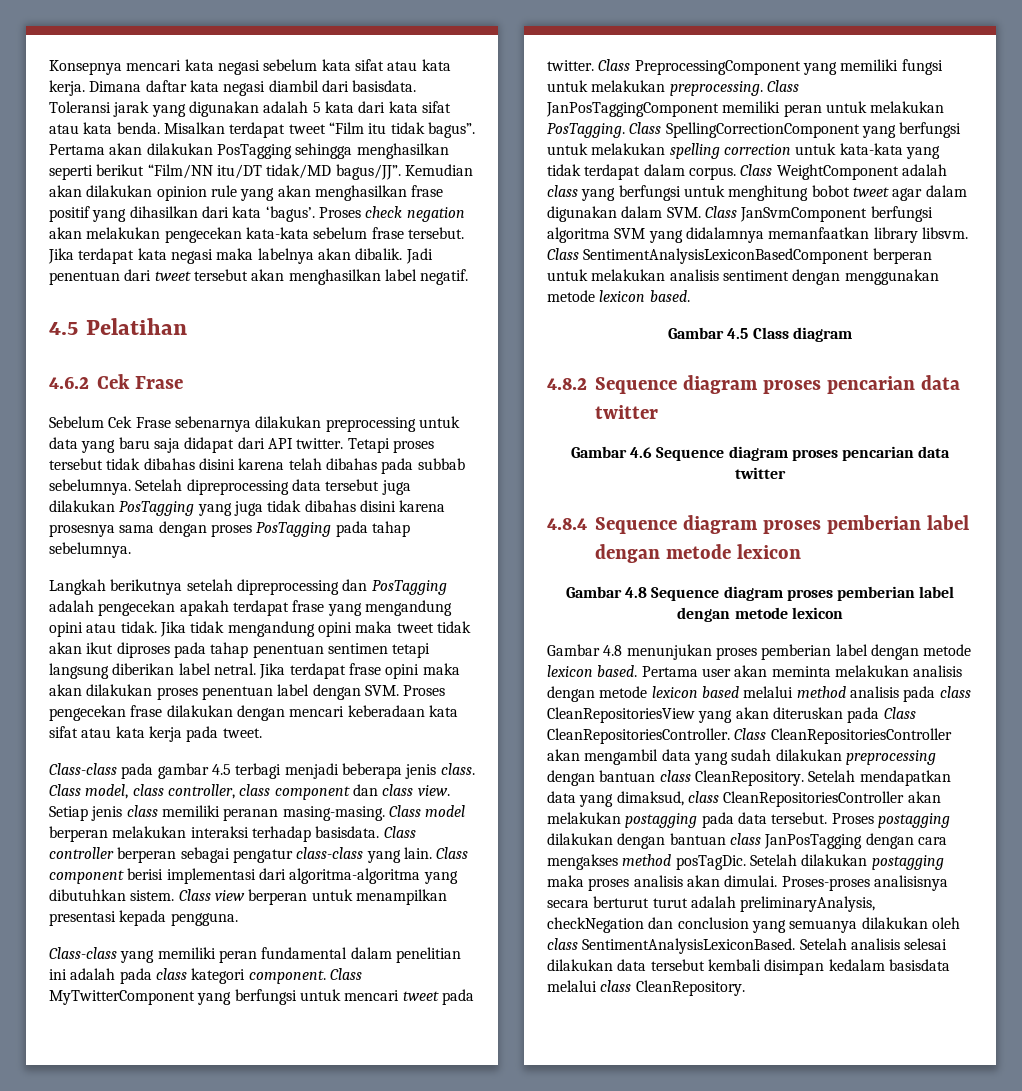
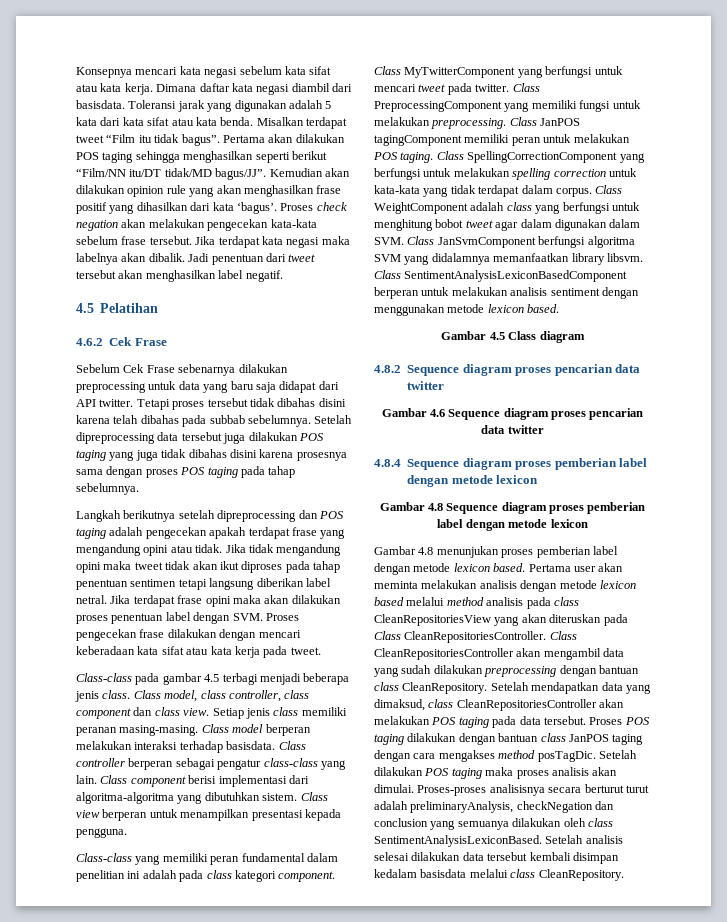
[216,144,292,159] PosTagging -> [76,152,134,163] POS taging
[119,501,195,516] PosTagging -> [298,433,324,441] [76,450,106,461] POS taging
[256,522,332,537] PosTagging -> [180,467,238,478] POS taging
[371,580,447,595] PosTagging -> [318,511,344,519] [76,528,106,539] POS taging
[546,102,719,117] JanPosTaggingComponent -> [540,118,581,126] [374,135,462,146] JanPOS tagingComponent
[547,123,625,138] PosTagging. -> [373,152,434,163] POS taging.
[625,813,698,828] postagging -> [431,717,489,728] POS taging
[877,813,950,828] postagging -> [624,717,650,725] [374,734,404,745] POS taging
[764,834,863,849] JanPosTagging -> [568,734,644,745] JanPOS taging
[871,855,944,870] postagging -> [424,768,482,779] POS taging

